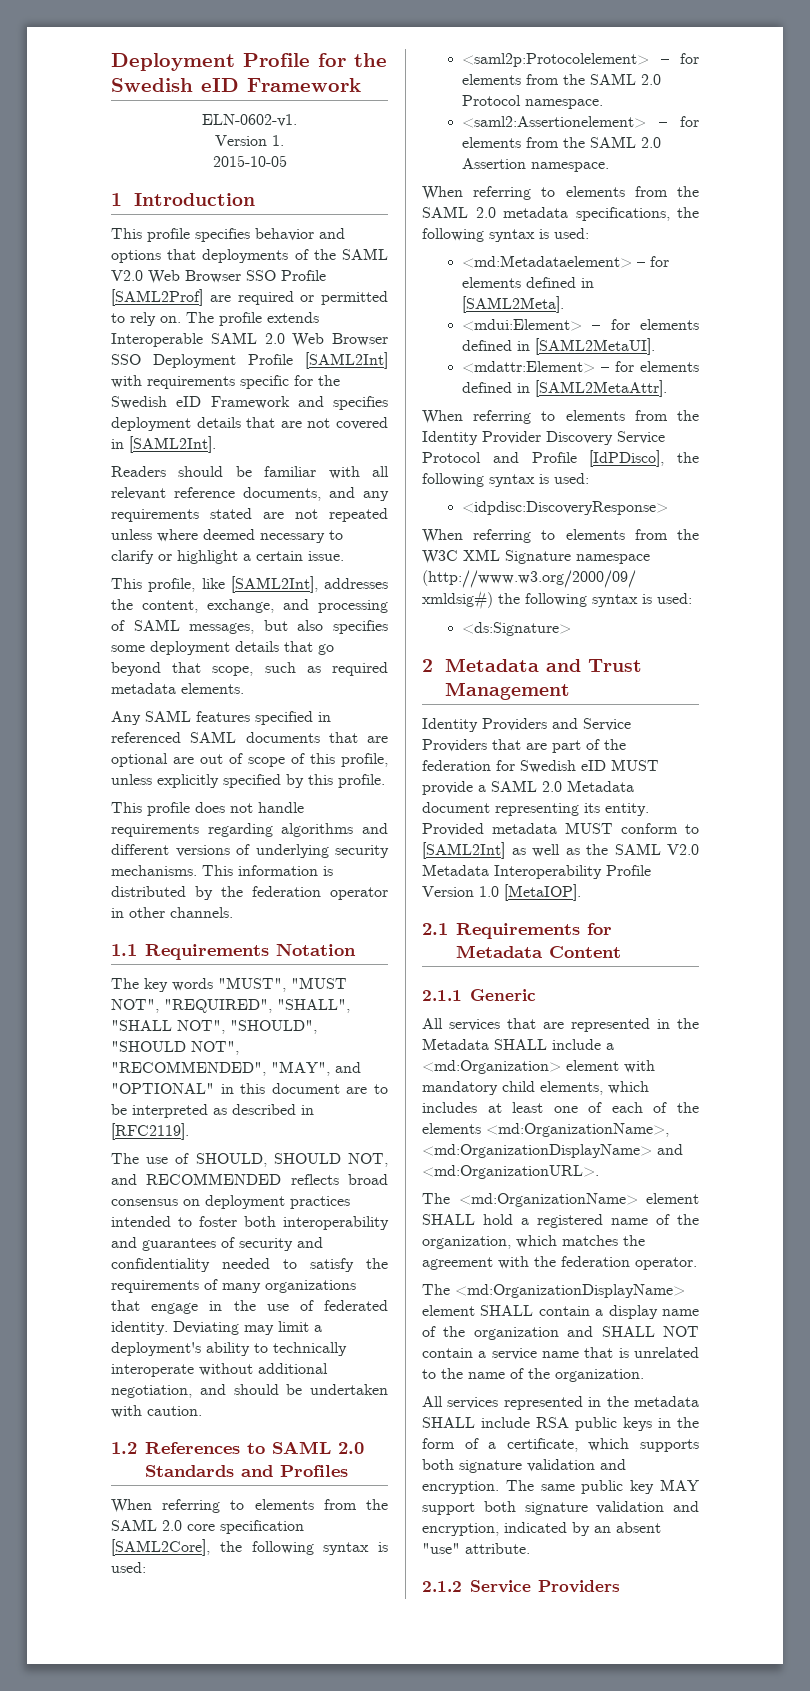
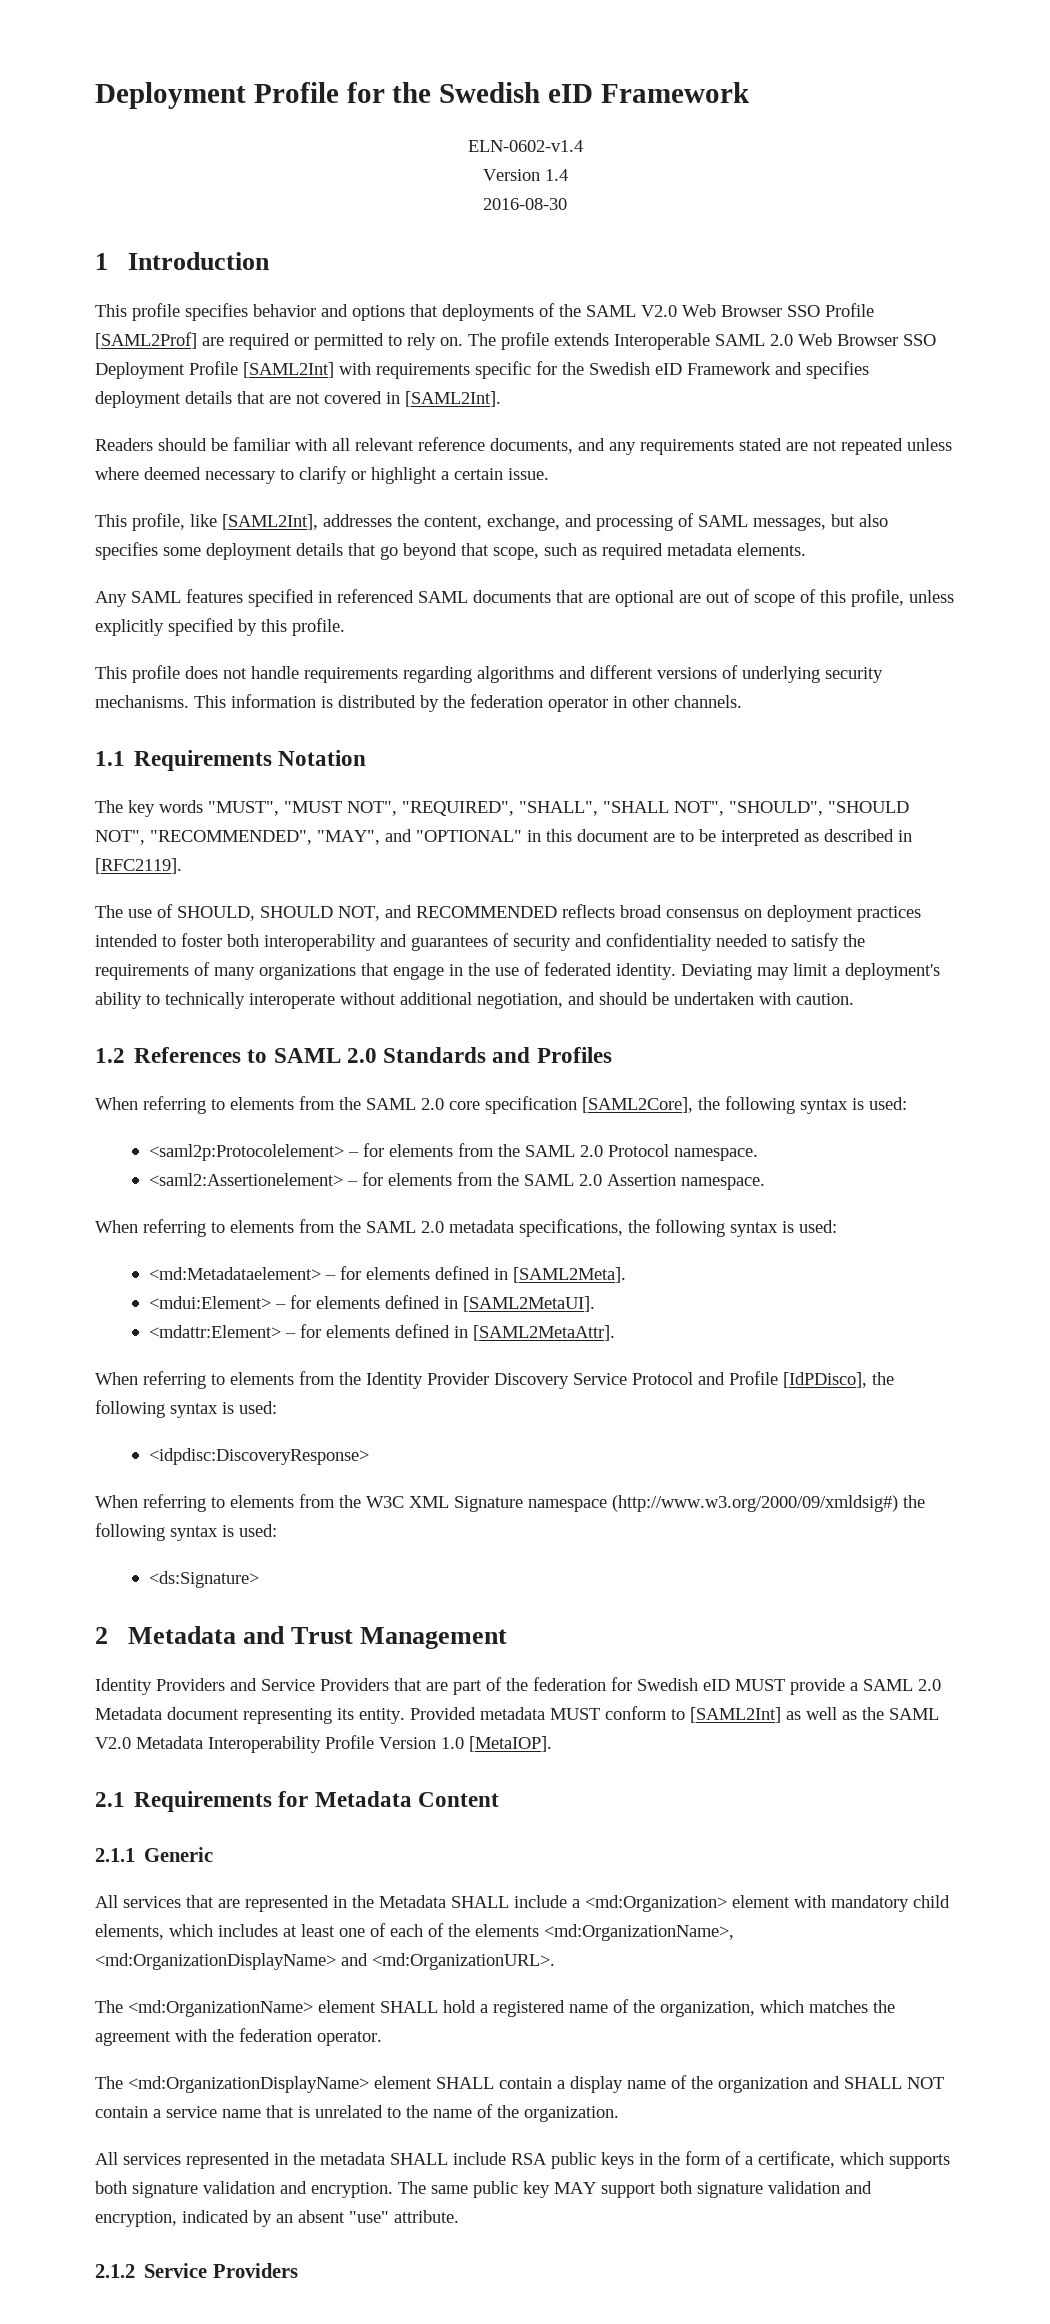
[202,114,297,127] [215,135,284,146] [212,155,287,167] ELN-0602-v1. // Version 1. // 2015-10-05 -> [467,140,583,152] [482,169,568,181] [483,198,567,210] ELN-0602-v1.4 // Version 1.4 // 2016-08-30

